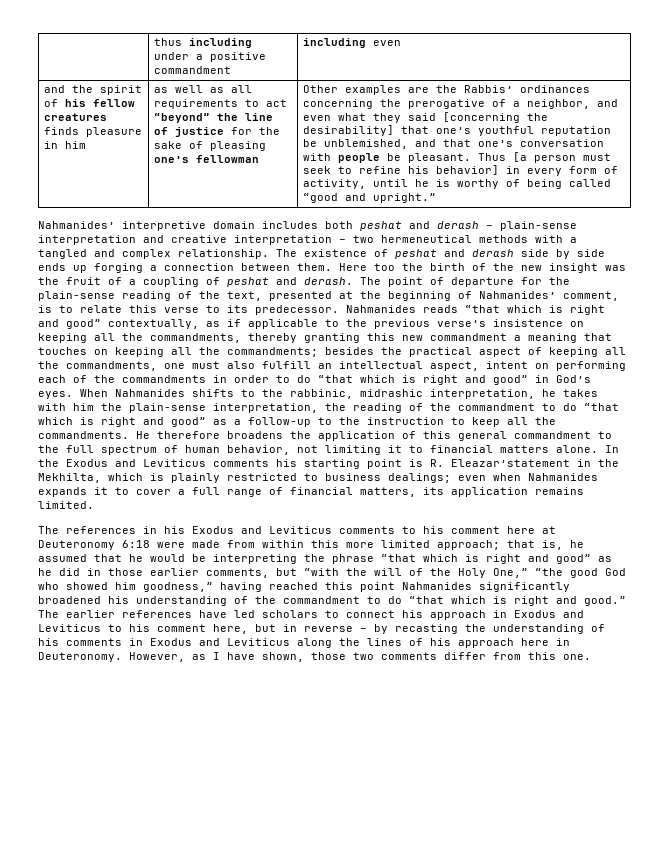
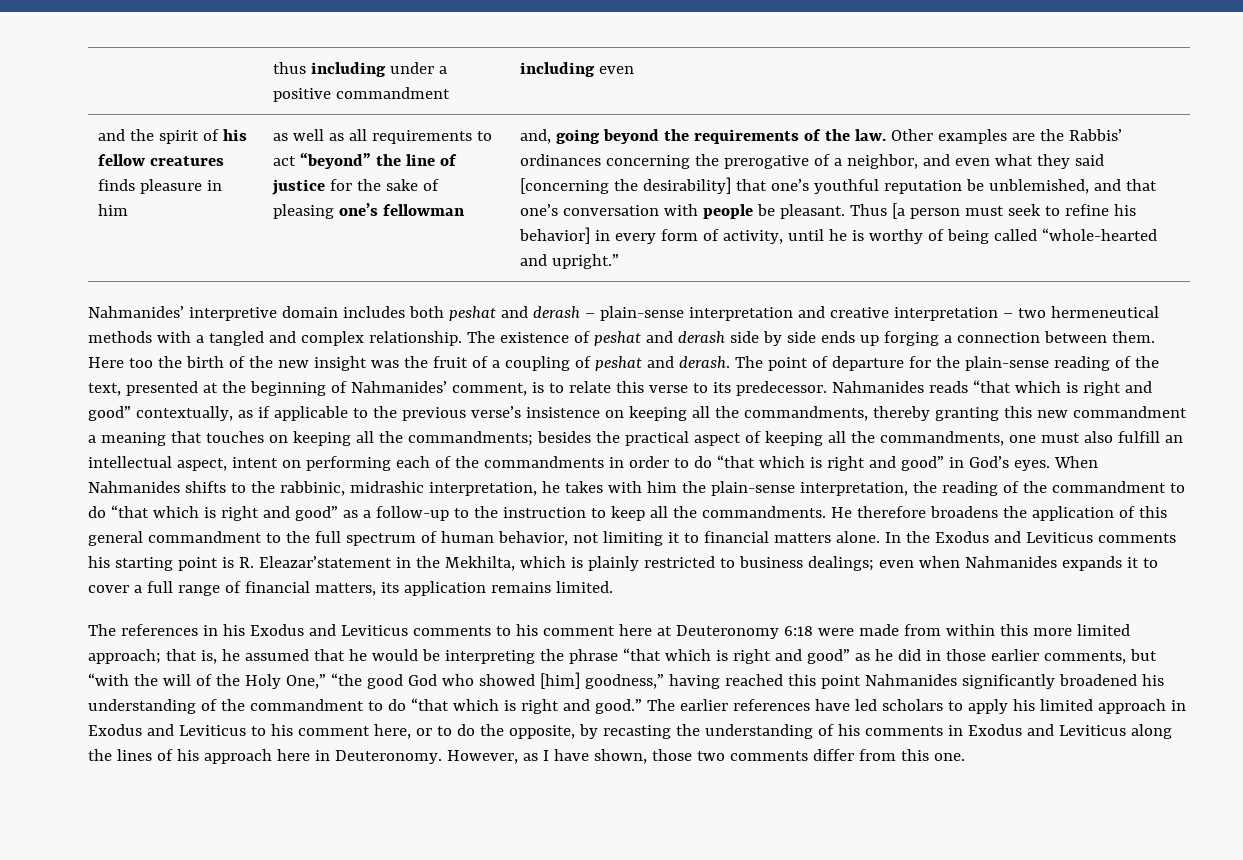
(260, 159) none -> [520,129,887,144] and, going beyond the requirements of the law.
[303,193,339,203] “good -> [1042,228,1158,241] “whole-hearted
[115,582,136,590] him -> [539,672,580,689] [him]
[346,610,423,618] connect his -> [967,699,1093,714] apply his limited
[255,624,367,632] but in reverse – -> [415,724,575,739] or to do the opposite,

